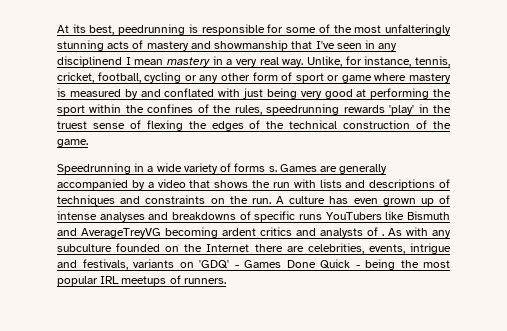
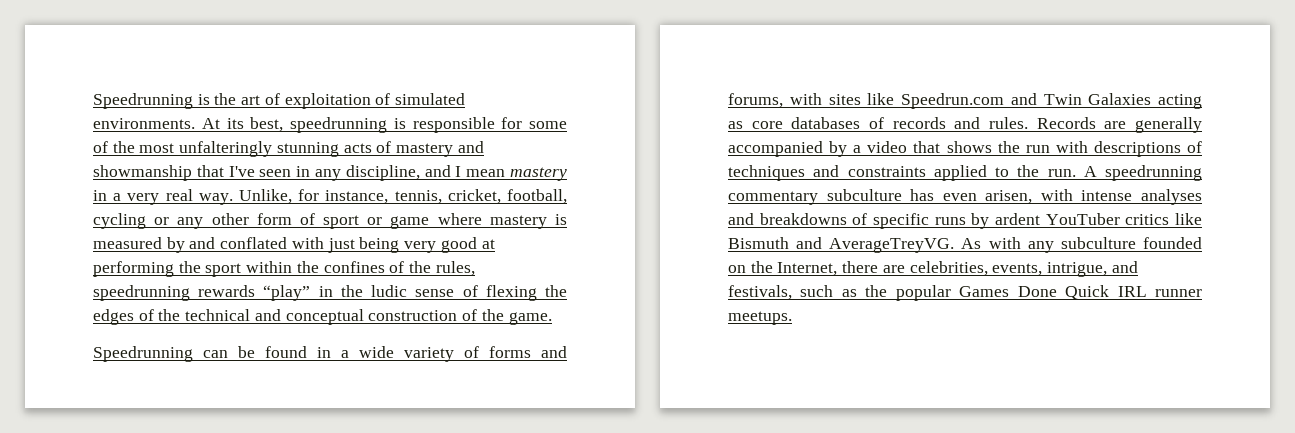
(57, 29) none -> [93,93,466,109] [93,118,195,129] Speedrunning is the art of exploitation of simulated environments.
[118,24,186,35] peedrunning -> [290,117,387,133] speedrunning
[57,56,122,67] disciplinend -> [345,165,451,181] discipline, and
[389,105,415,115] 'play' -> [263,285,311,301] “play”
[57,121,87,129] truest -> [371,285,408,297] ludic
(338, 124) none -> [254,309,364,325] and conceptual
(131, 168) none -> [203,346,307,358] can be found
[268,164,317,172] s. Games -> [541,346,567,358] [728,93,1202,109] [728,117,1096,129] and forums, with sites like Speedrun.com and Twin Galaxies acting as core databases of records and rules. Records
[319,179,366,188] lists and -> (1088, 147) none
[210,198,225,204] on -> [933,165,1009,181] applied to
[289,195,451,206] culture has even grown up of -> [1105,165,1202,181] [728,189,1073,205] speedrunning commentary subculture has even arisen, with
[325,211,450,220] [57,227,384,238] YouTubers like Bismuth and AverageTreyVG becoming ardent critics and analysts of . -> [971,213,1202,229] [728,237,955,253] by ardent YouTuber critics like Bismuth and AverageTreyVG.
[206,244,250,252] Internet -> [777,262,838,276] Internet,
[410,243,451,254] intrigue -> [1047,262,1108,277] intrigue,
[133,259,450,270] [57,275,226,286] variants on 'GDQ' - Games Done Quick - being the most popular IRL meetups of runners. -> [800,285,1202,301] [728,311,792,325] such as the popular Games Done Quick IRL runner meetups.

